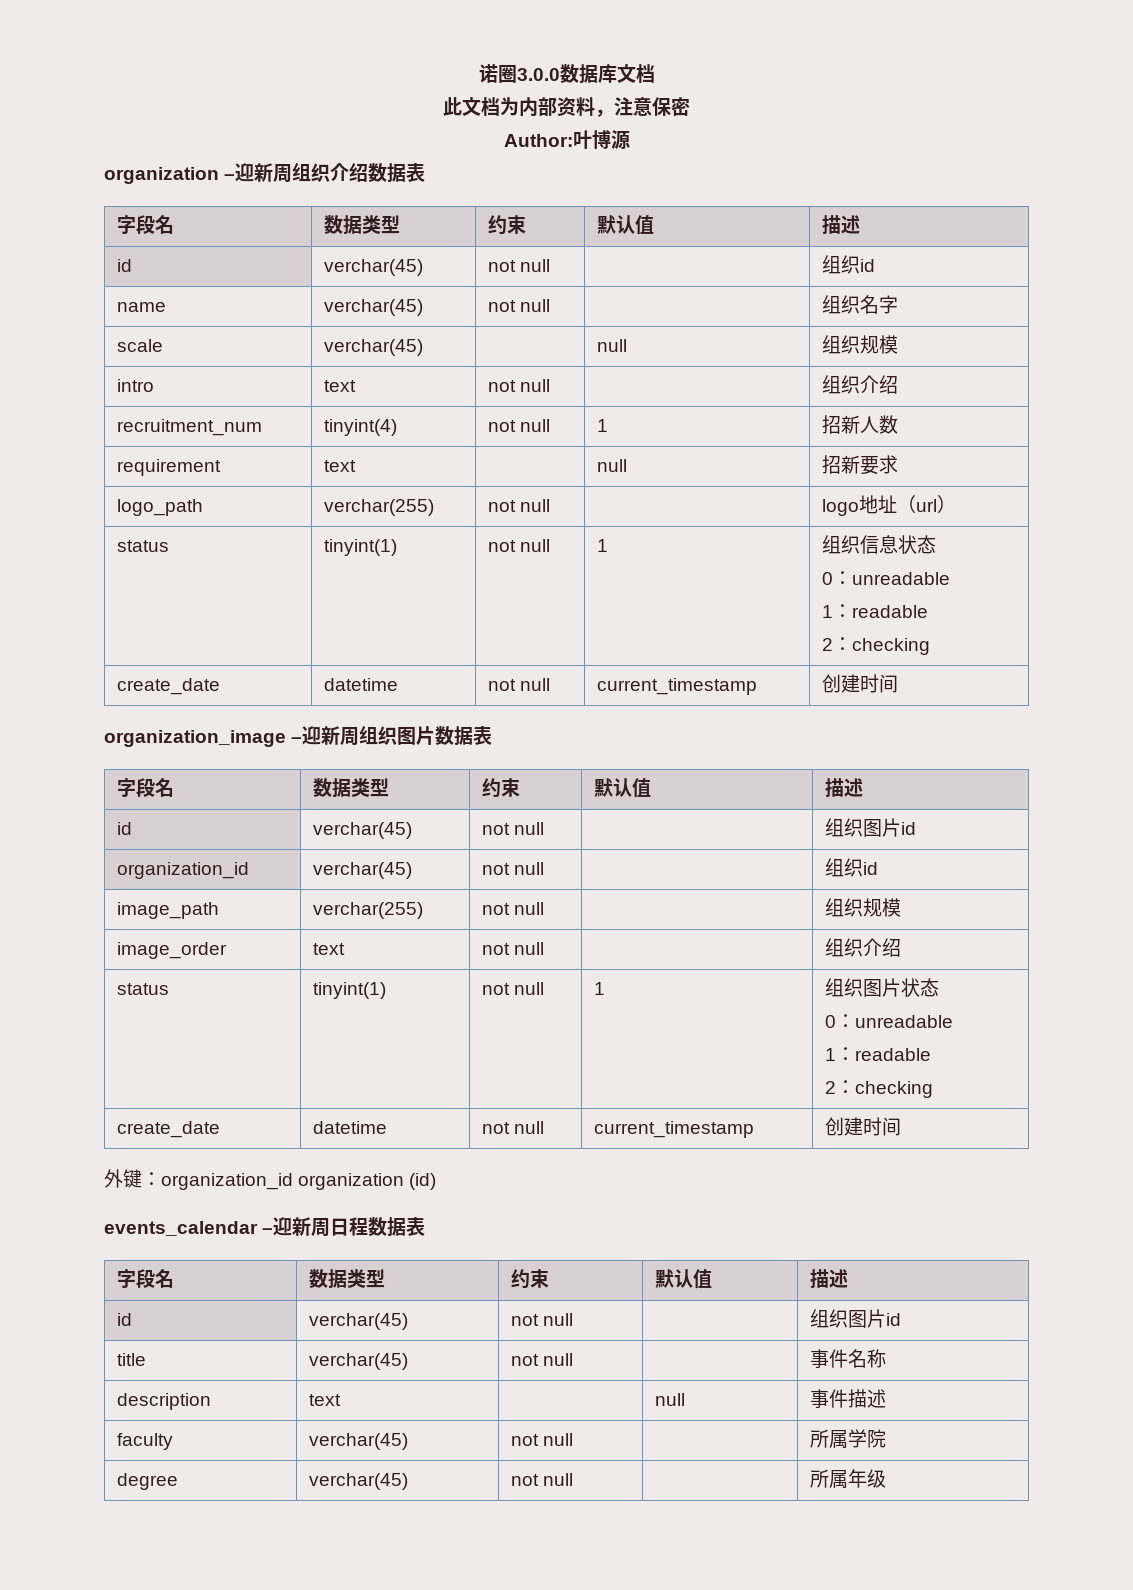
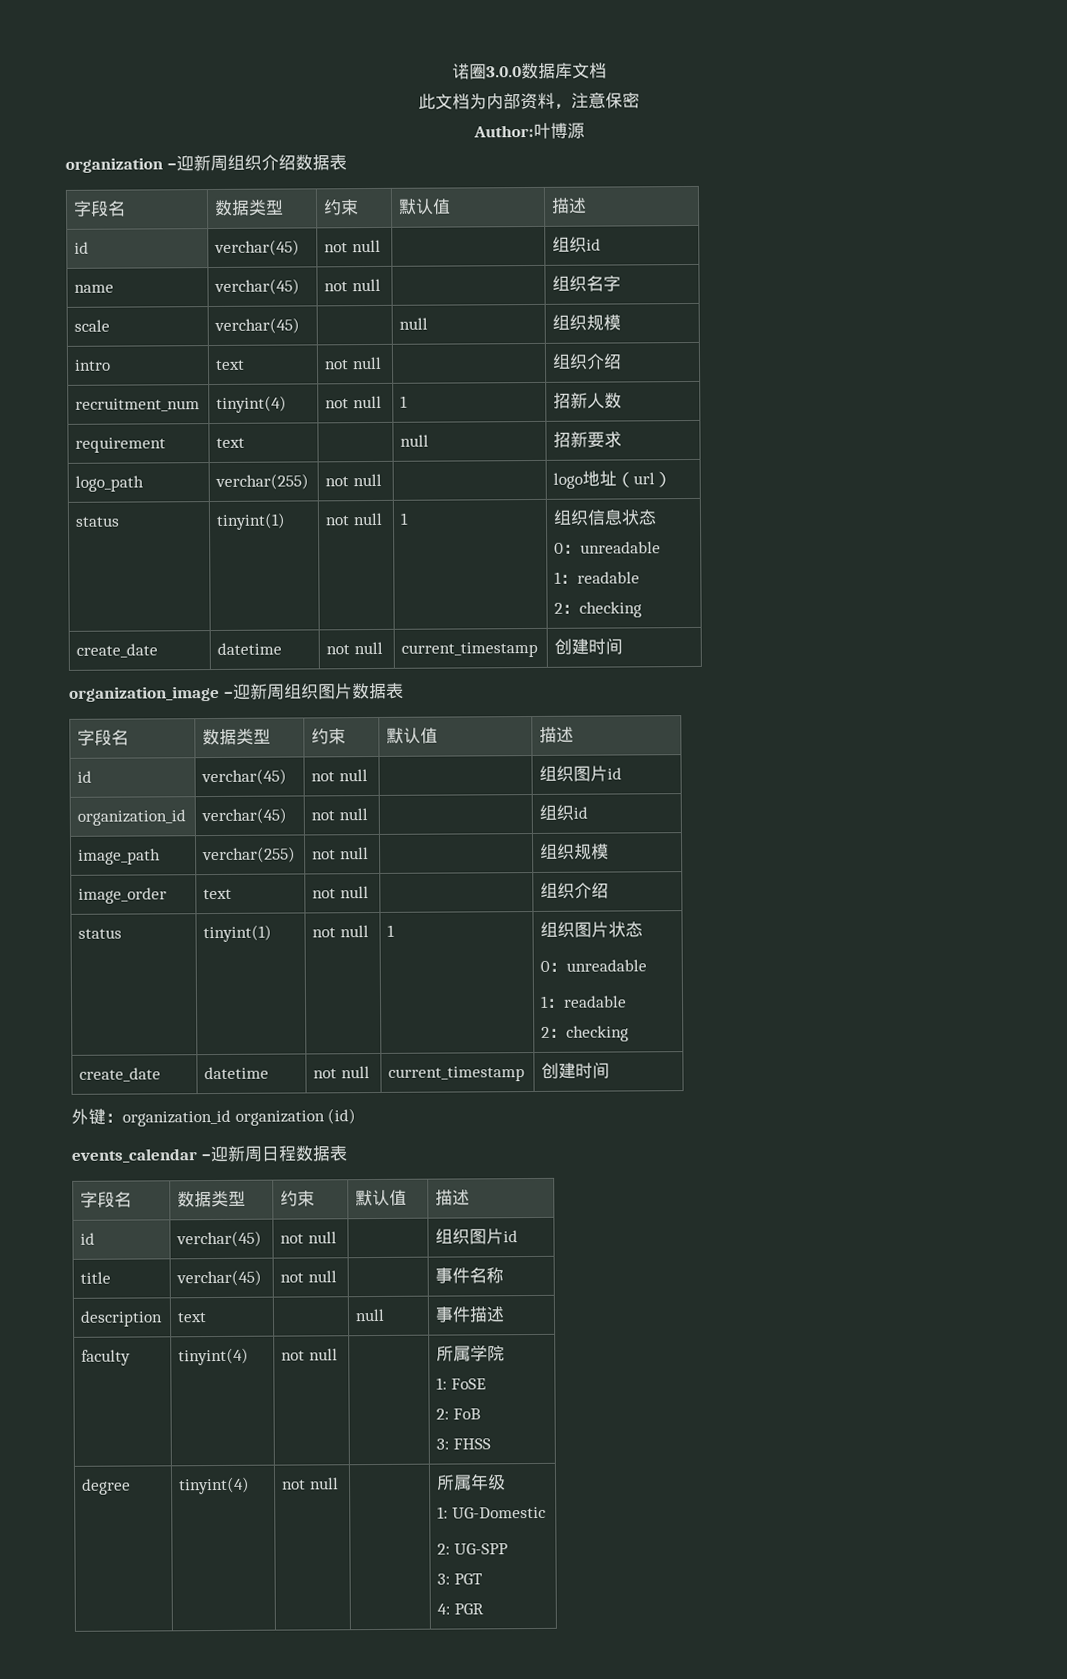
[308,1433,408,1450] verchar(45) -> [178,1347,250,1366] tinyint(4)
(886, 1438) none -> [436,1377,486,1390] [436,1408,481,1420] [436,1438,491,1450] // 1: FoSE // 2: FoB // 3: FHSS
[308,1473,408,1490] verchar(45) -> [179,1476,251,1495] tinyint(4)
(886, 1478) none -> [437,1506,546,1519] [437,1543,508,1555] [437,1573,483,1585] [437,1603,484,1615] // 1: UG-Domestic // 2: UG-SPP // 3: PGT // 4: PGR

